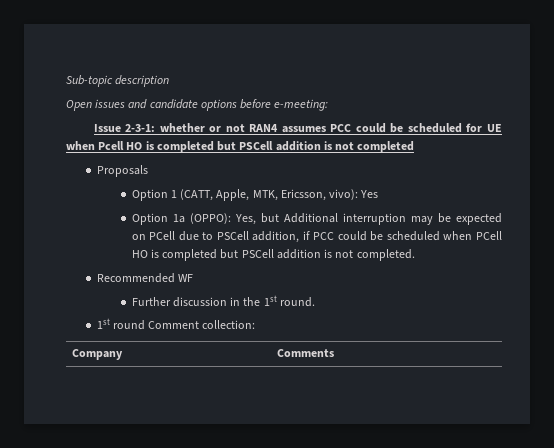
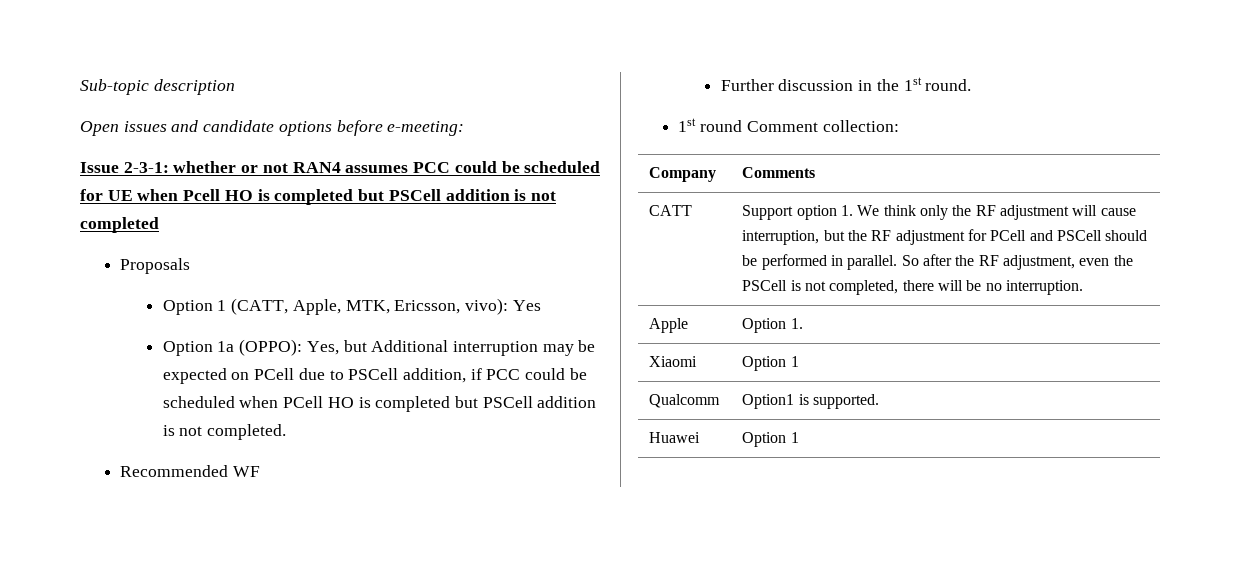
(334, 353) none -> [649,205,693,216] [742,205,1136,220] [742,229,1148,245] [742,254,1133,270] [742,280,1083,295] [649,318,689,333] [742,318,803,333] [649,356,698,367] [742,356,799,371] [649,394,721,408] [742,394,880,409] [649,432,701,443] [742,432,799,447] // CATT | Support option 1. We think only the RF adjustment will cause interruption, but the RF adjustment for PCell and PSCell should be performed in parallel. So after the RF adjustment, even the PSCell is not completed, there will be no interruption. // Apple | Option 1. // Xiaomi | Option 1 // Qualcomm | Option1 is supported. // Huawei | Option 1

